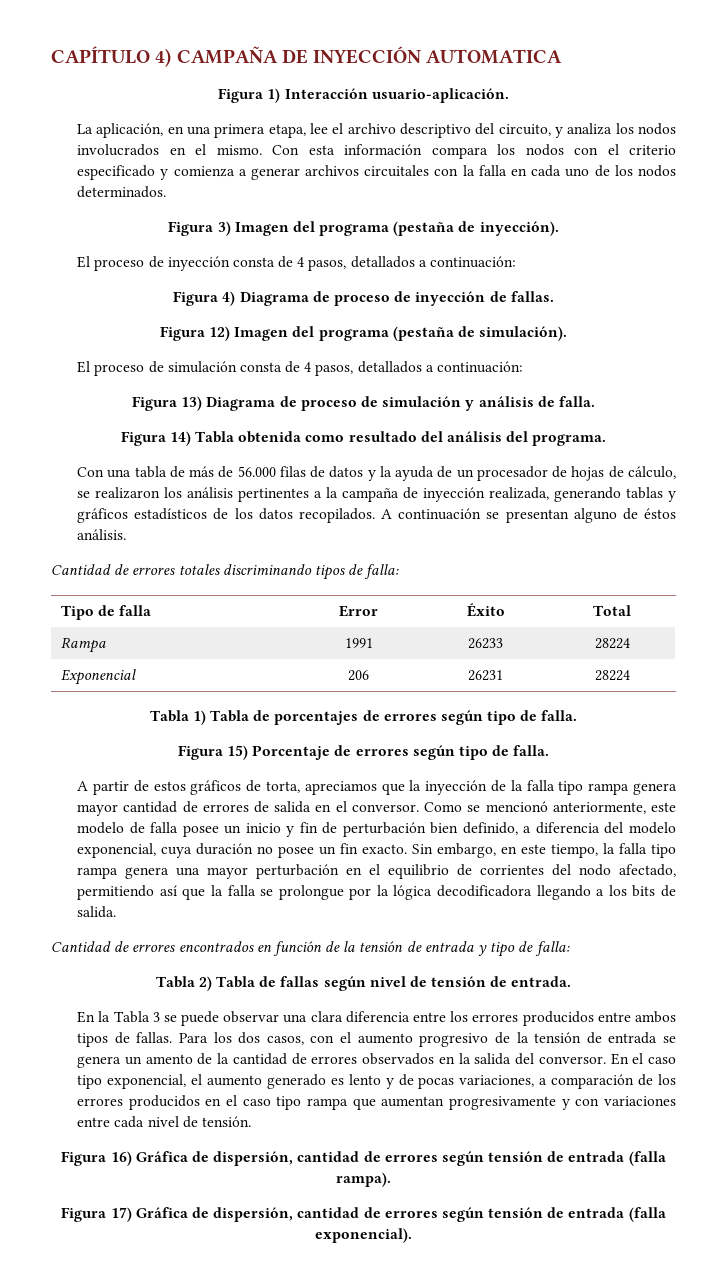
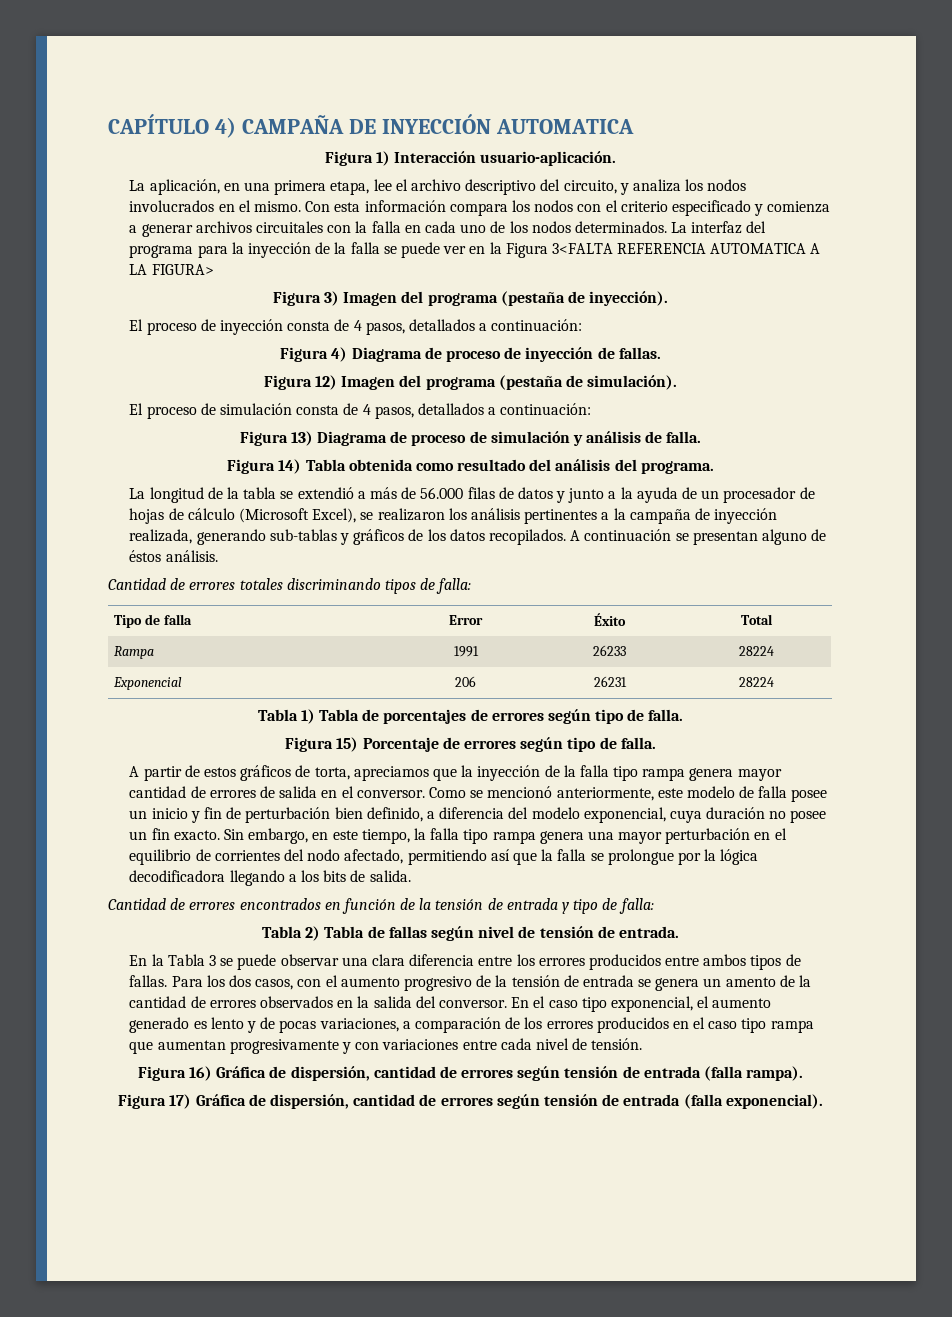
(167, 192) none -> [671,221,767,234] [129,242,821,258] [129,264,214,275] La interfaz del programa para la inyección de la falla se puede ver en la Figura 3<FALTA REFERENCIA AUTOMATICA A LA FIGURA>
[77,466,185,478] Con una tabla de -> [129,487,366,503] La longitud de la tabla se extendió a
(376, 475) none -> [568,488,617,503] junto a
[627,466,676,479] cálculo, -> [187,508,357,523] cálculo (Microsoft Excel),
[626,487,664,499] tablas -> [269,529,337,541] sub-tablas
[134,508,208,520] estadísticos -> (405, 537) none

